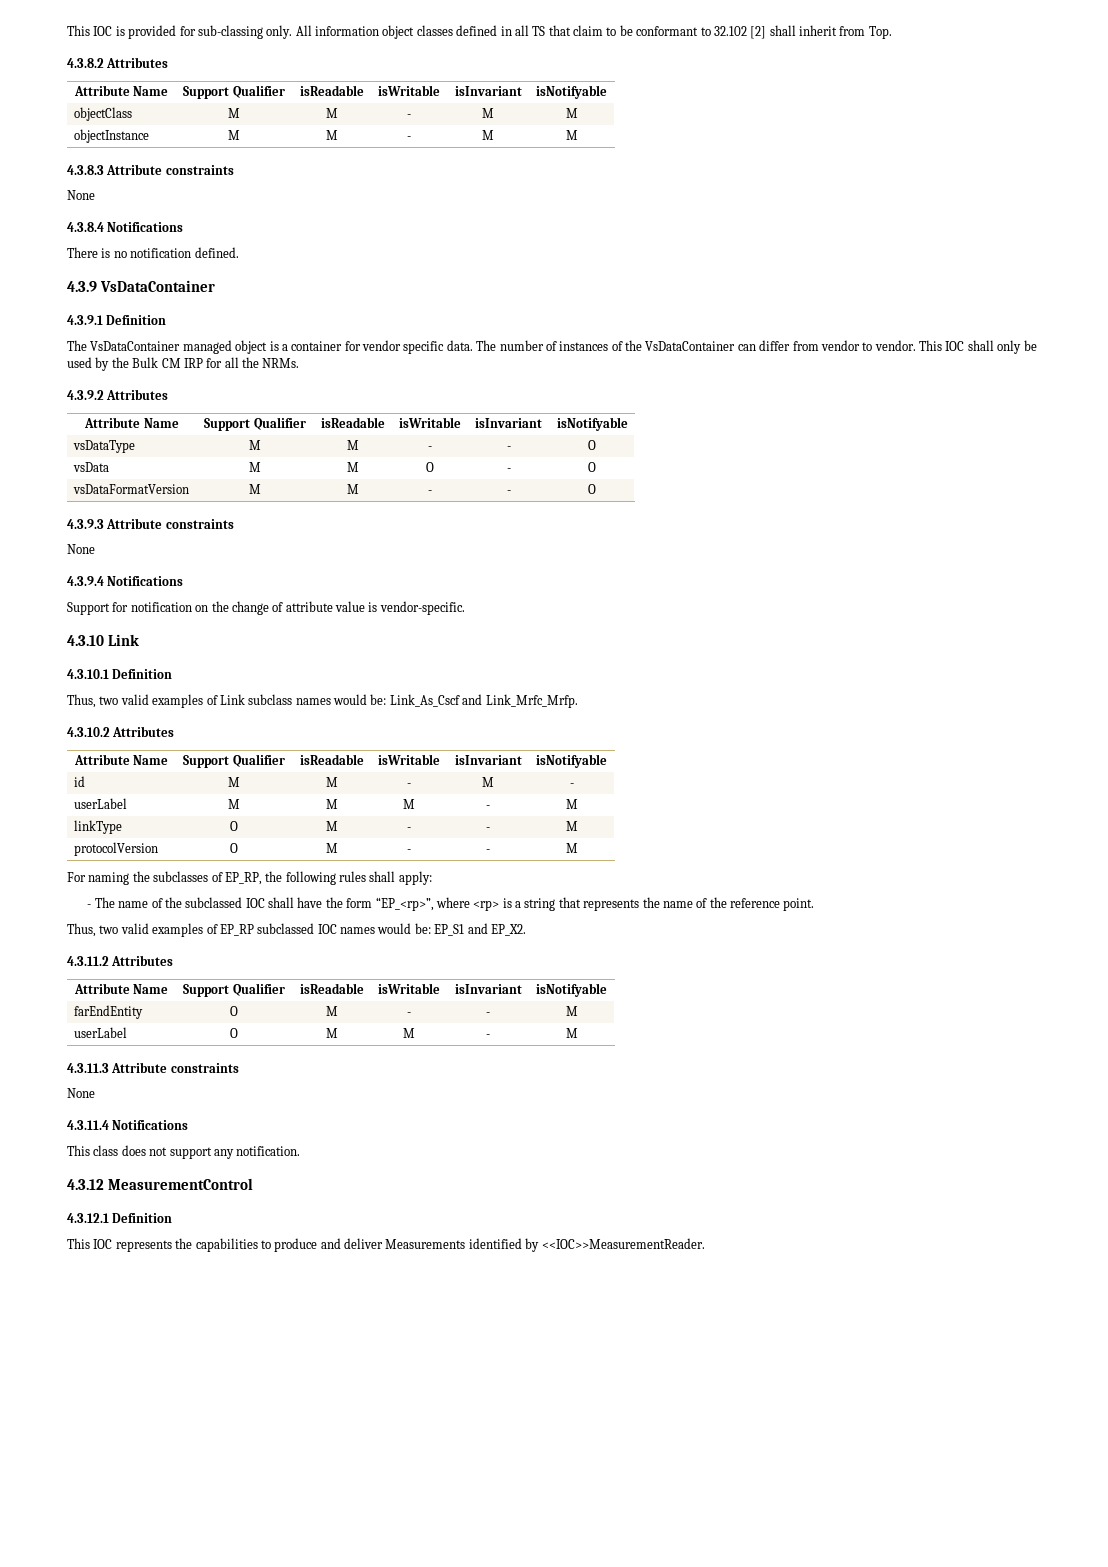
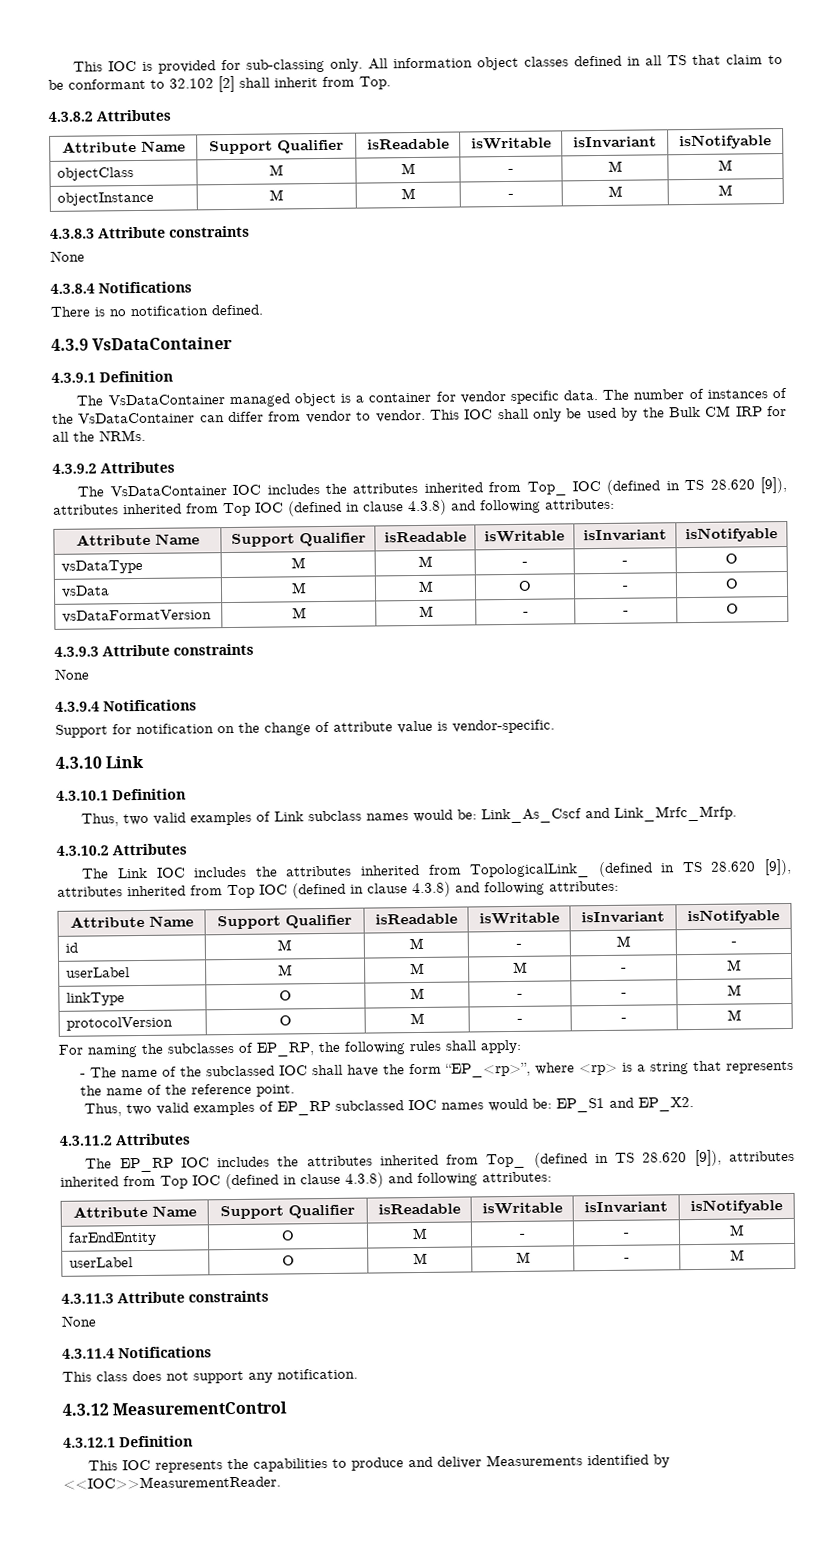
(169, 394) none -> [77,476,787,497] [53,498,615,517] // The VsDataContainer IOC includes the attributes inherited from Top_ IOC (defined in TS 28.620 [9]), attributes inherited from Top IOC (defined in clause 4.3.8) and following attributes:
(175, 731) none -> [82,858,792,879] [57,880,619,899] // The Link IOC includes the attributes inherited from TopologicalLink_ (defined in TS 28.620 [9]), attributes inherited from Top IOC (defined in clause 4.3.8) and following attributes:
(174, 960) none -> [85,1149,796,1173] [60,1171,552,1190] // The EP_RP IOC includes the attributes inherited from Top_ (defined in TS 28.620 [9]), attributes inherited from Top IOC (defined in clause 4.3.8) and following attributes:

